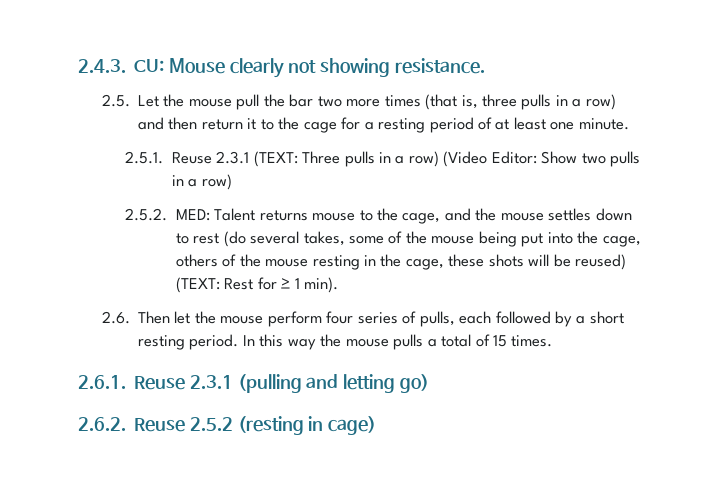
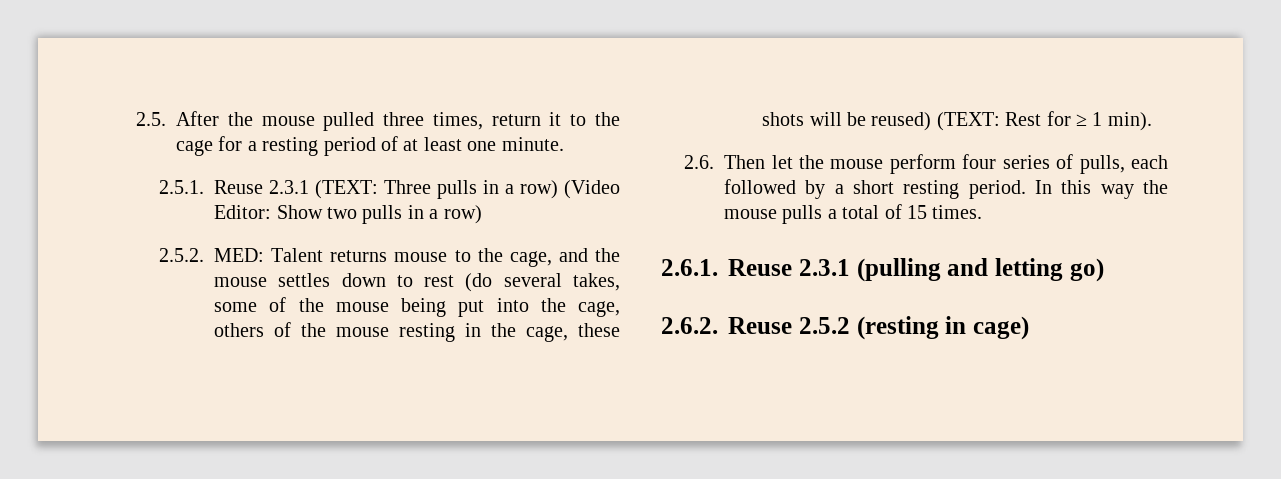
[78,58,485,78] [101,94,616,110] [137,117,198,130] 2.4.3. CU: Mouse clearly not showing resistance. // 2.5. Let the mouse pull the bar two more times (that is, three pulls in a row) and then -> [136,111,483,131] 2.5. After the mouse pulled three times,

